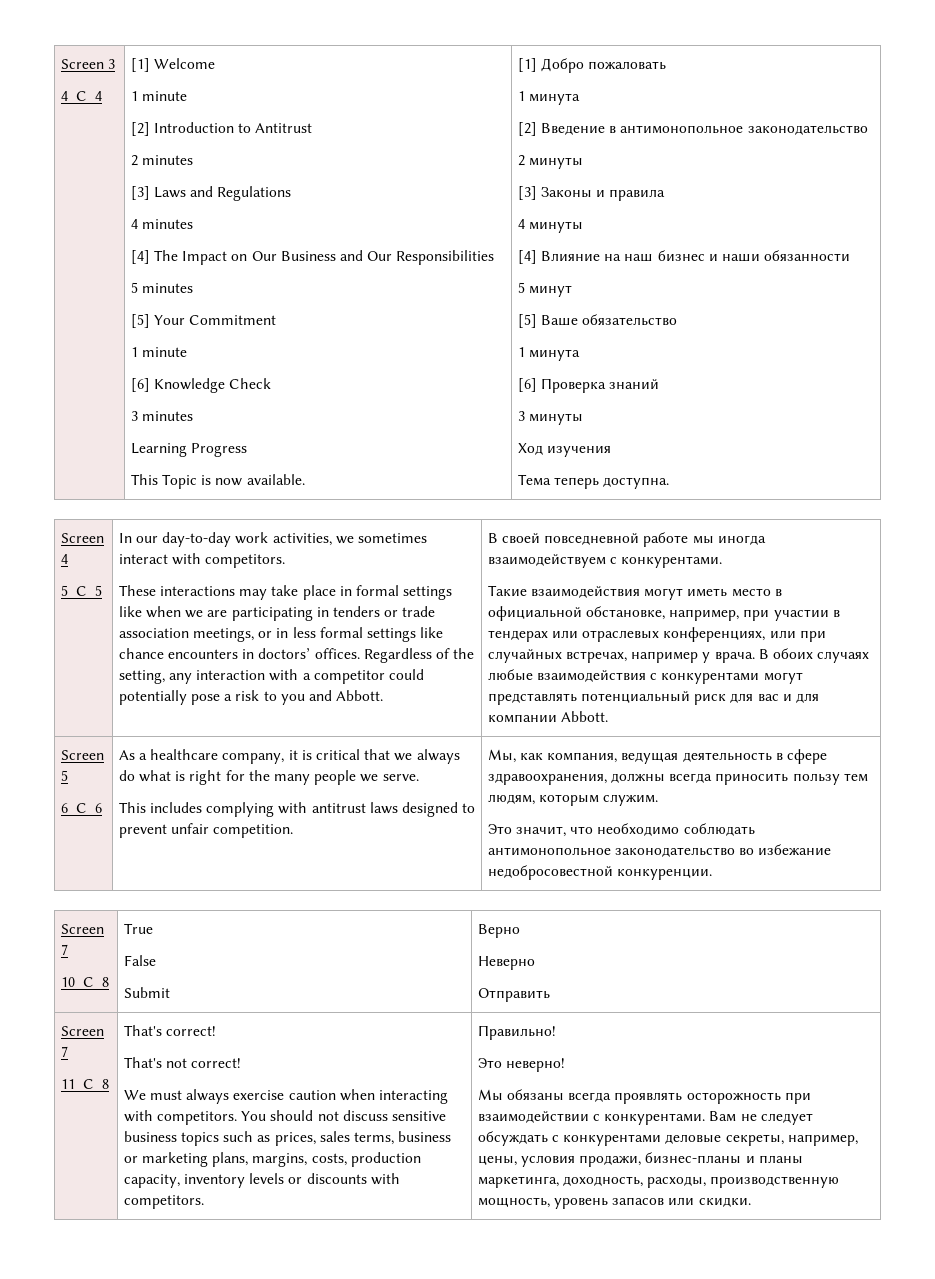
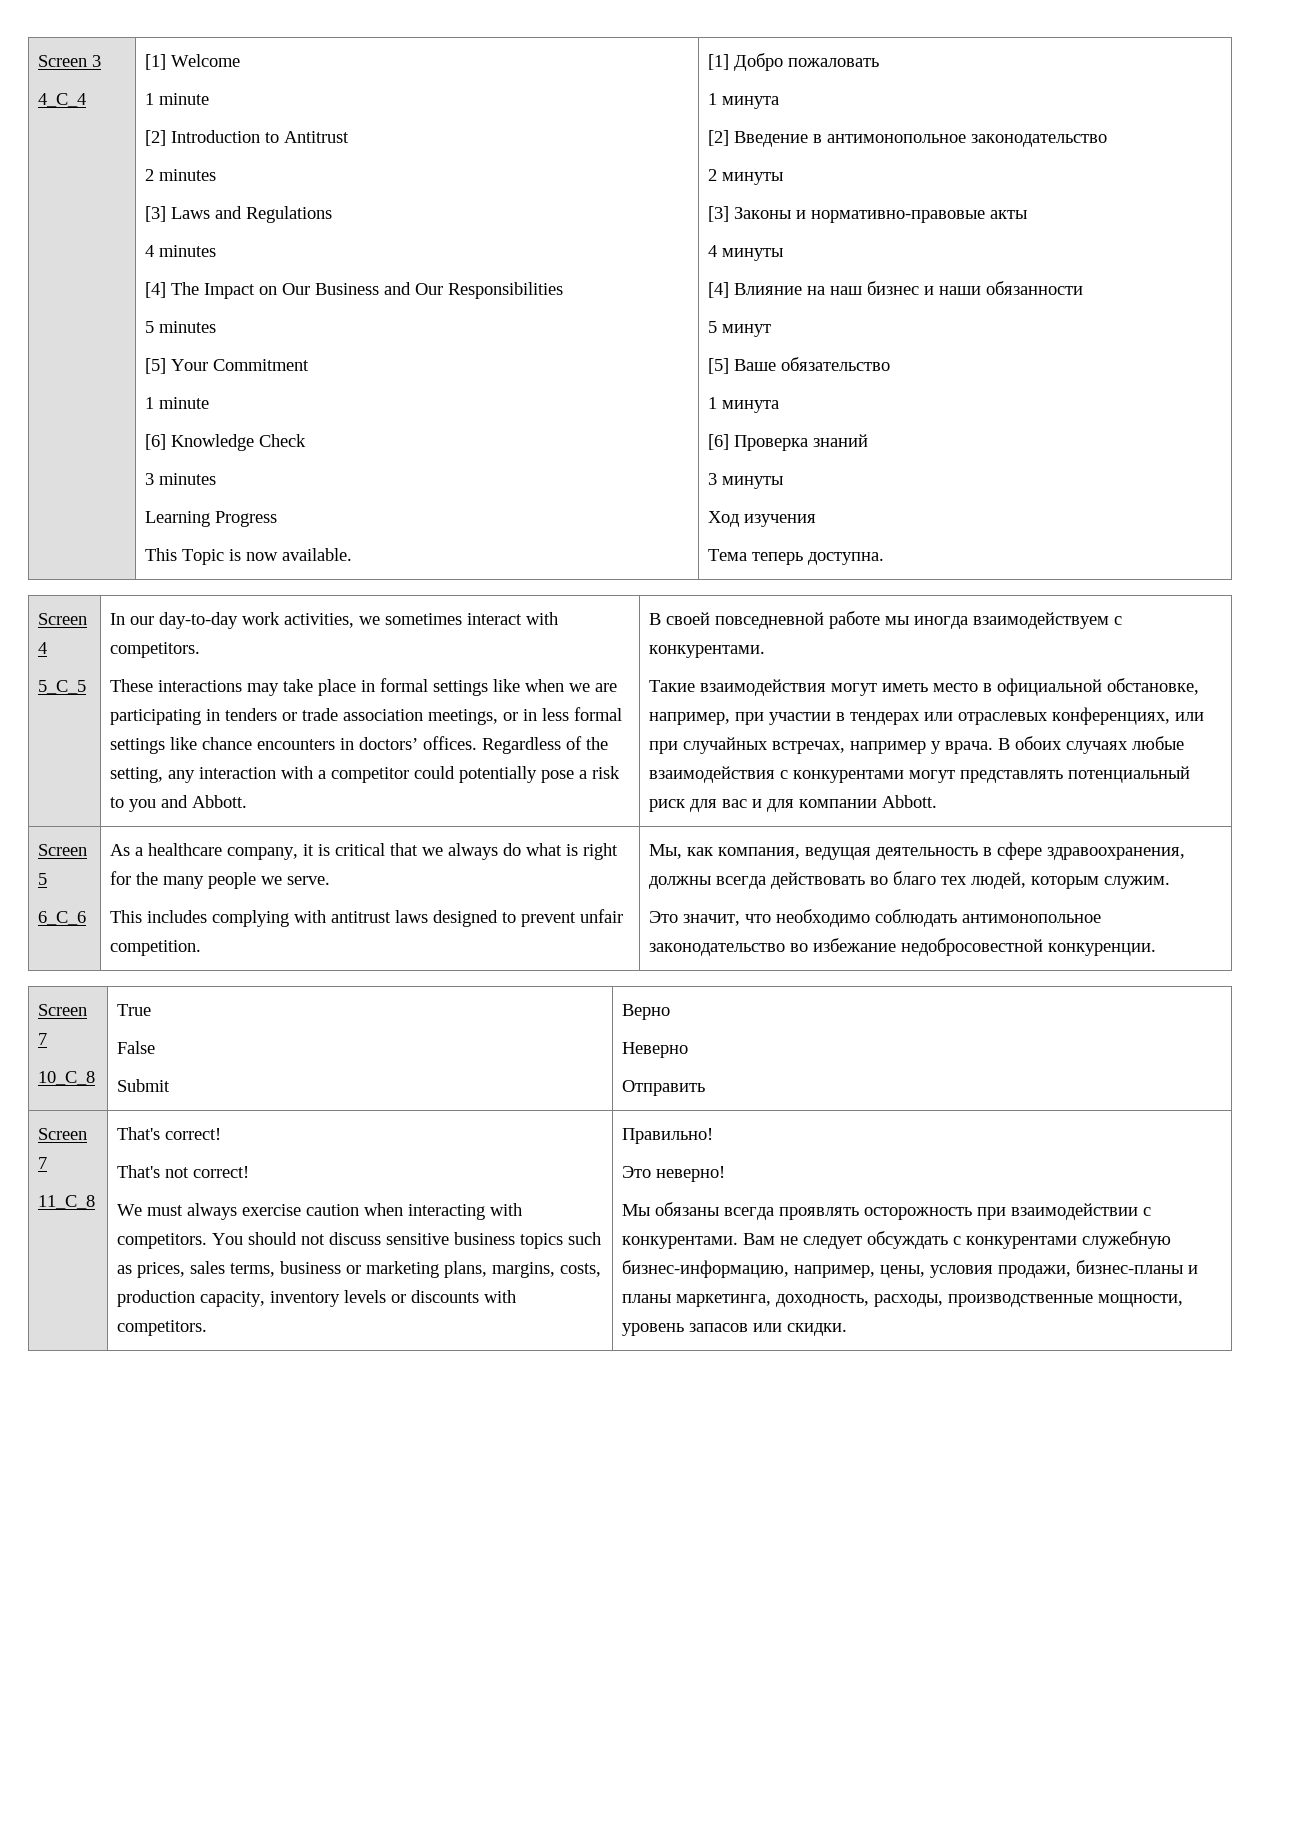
[609,189,666,201] правила -> [811,210,1028,223] нормативно-правовые акты
[715,773,868,785] [487,794,535,805] приносить пользу тем людям, -> [771,871,1027,889] действовать во благо тех людей,
[665,1134,784,1146] деловые секреты, -> [1082,1231,1172,1249] [622,1260,790,1278] служебную бизнес-информацию,
[710,1176,840,1188] [477,1197,550,1208] производственную мощность, -> [948,1294,1184,1307] производственные мощности,

